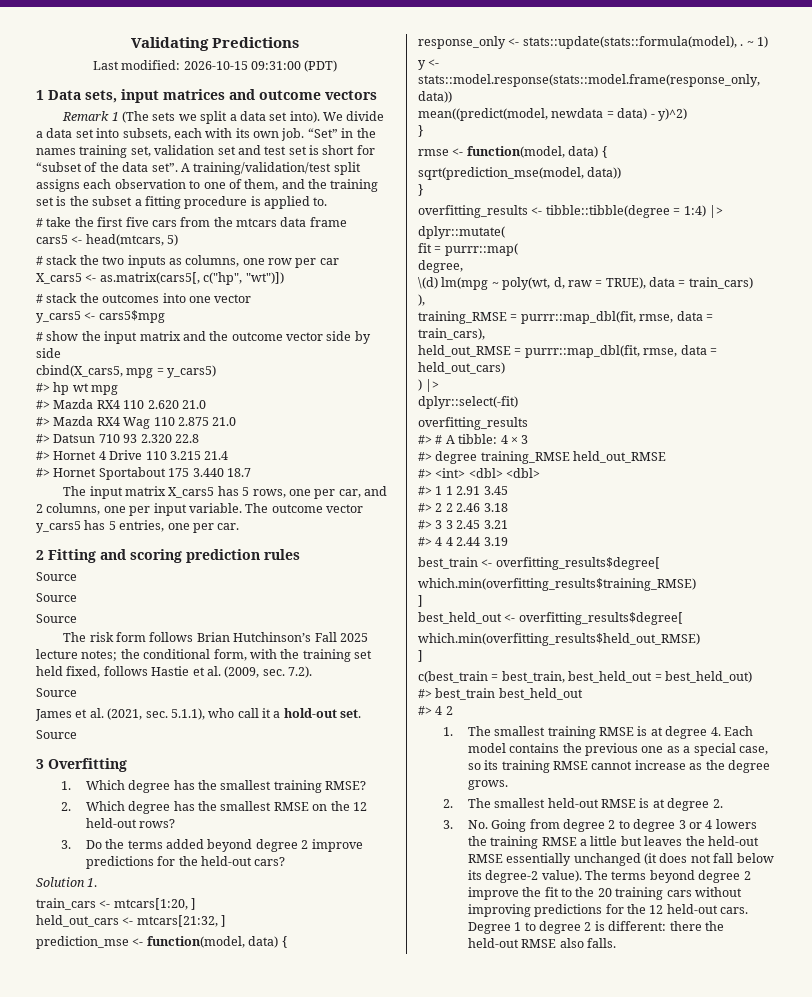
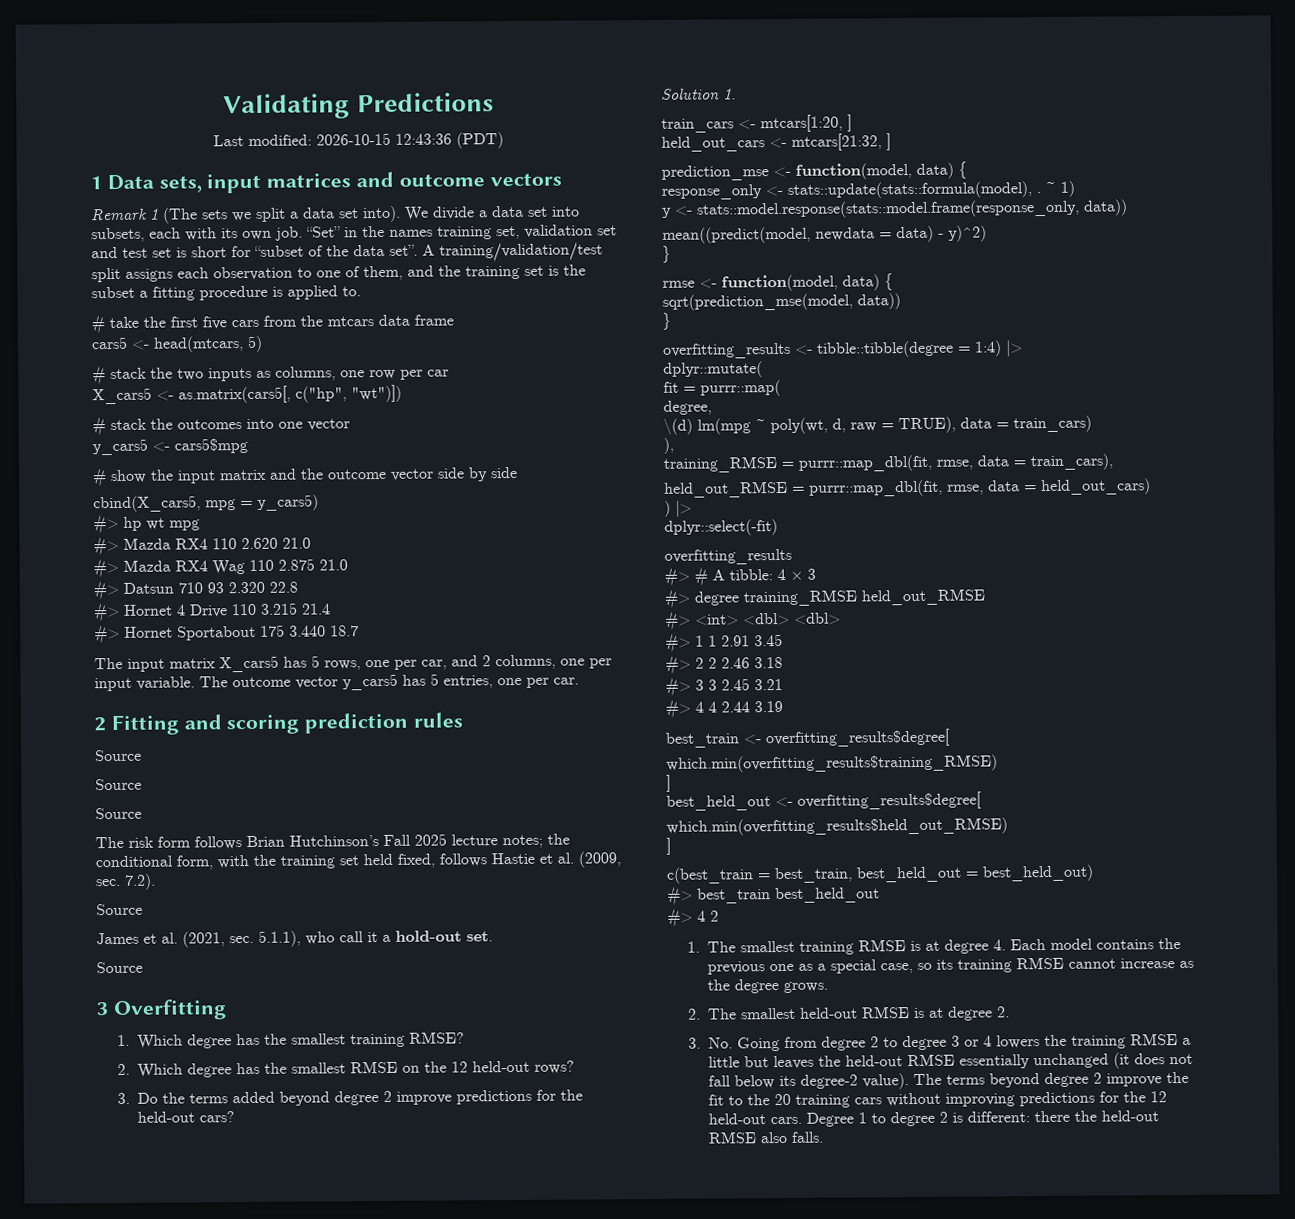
[250,61,301,70] 09:31:00 -> [395,133,452,145] 12:43:36

